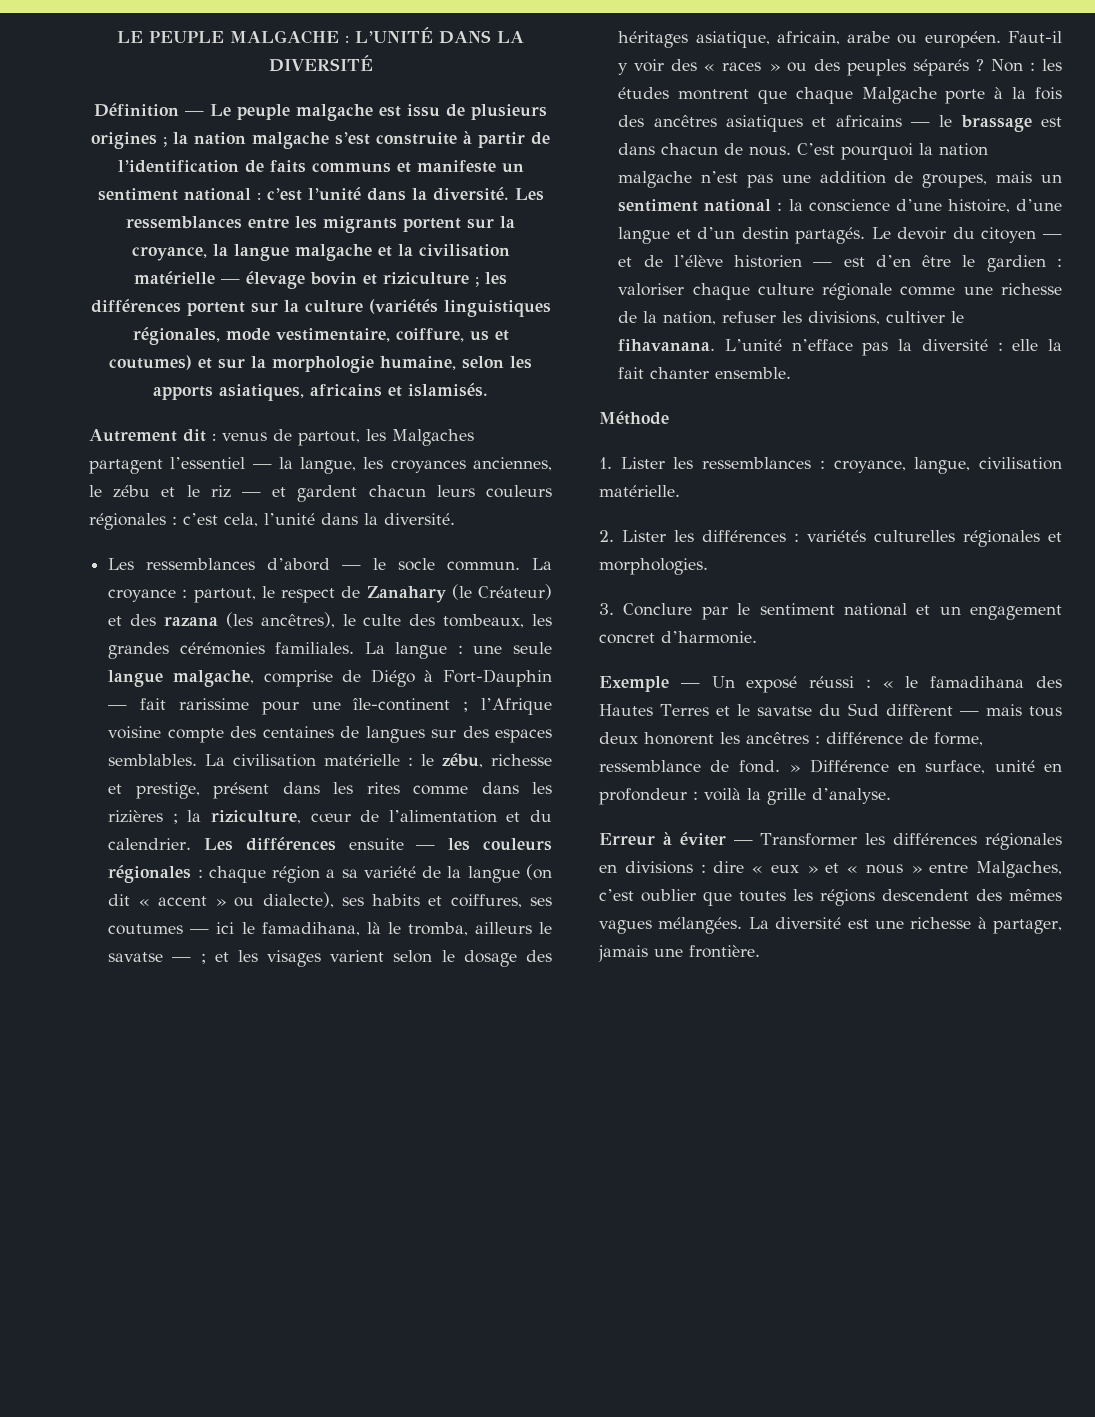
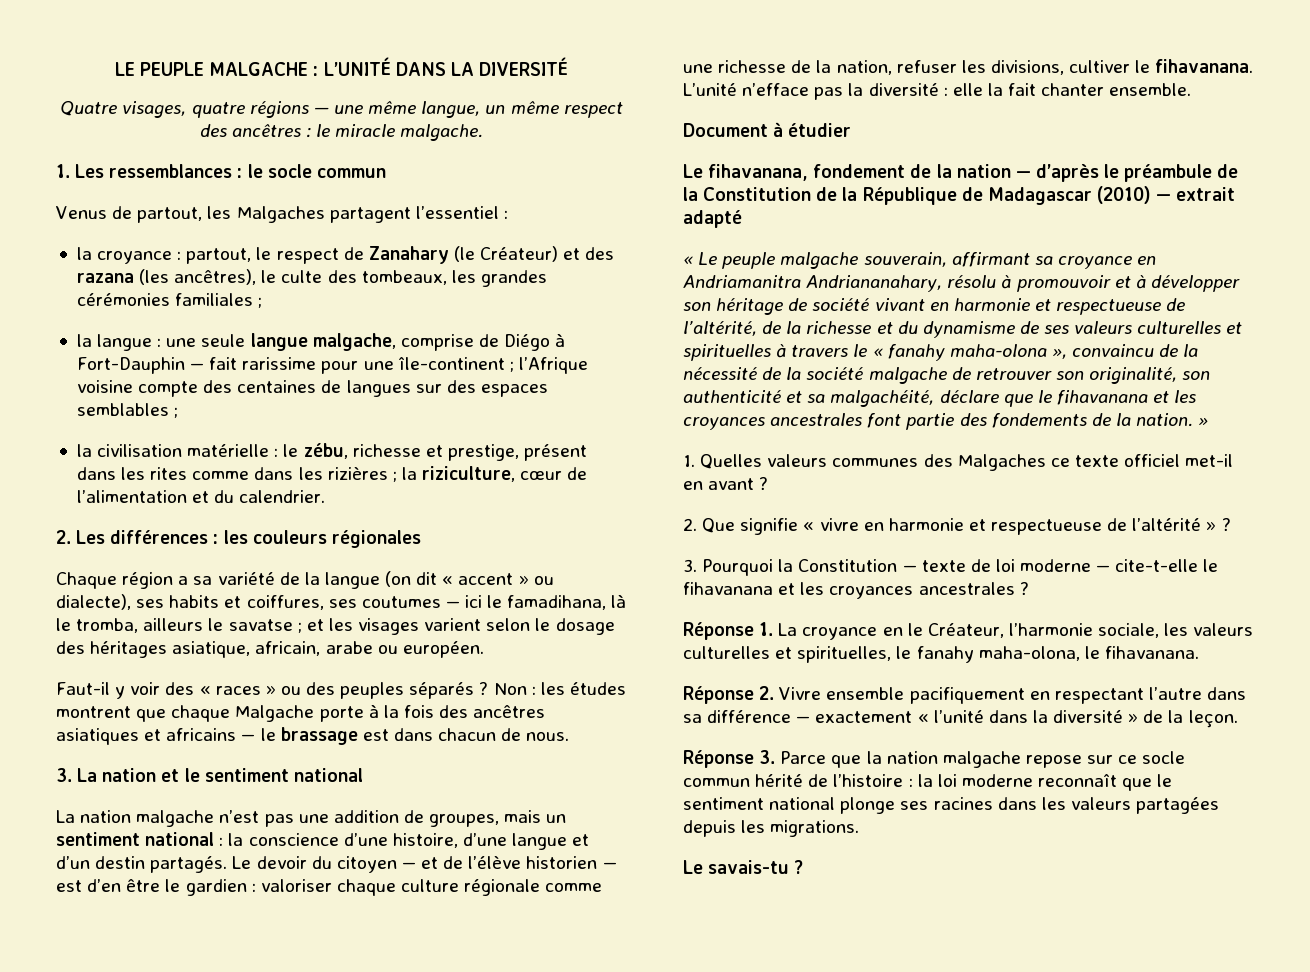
[94,103,547,121] [91,131,550,149] [117,160,524,173] [97,187,544,201] [126,216,515,233] [131,244,510,261] [134,271,507,289] [90,299,551,317] [132,327,509,345] [109,355,532,373] [153,383,488,401] [89,429,267,442] Définition — Le peuple malgache est issu de plusieurs origines ; la nation malgache s’est construite à partir de l’identification de faits communs et manifeste un sentiment national : c’est l’unité dans la diversité. Les ressemblances entre les migrants portent sur la croyance, la langue malgache et la civilisation matérielle — élevage bovin et riziculture ; les différences portent sur la culture (variétés linguistiques régionales, mode vestimentaire, coiffure, us et coutumes) et sur la morphologie humaine, selon les apports asiatiques, africains et islamisés. // Autrement dit : venus -> [60,101,623,118] [199,124,484,141] [56,164,386,178] [56,206,107,219] Quatre visages, quatre régions — une même langue, un même respect des ancêtres : le miracle malgache. // 1. Les ressemblances : le socle commun // Venus
[252,457,552,474] [89,485,552,502] [89,513,455,530] [108,558,552,571] — la langue, les croyances anciennes, le zébu et le riz — et gardent chacun leurs couleurs régionales : c’est cela, l’unité dans la diversité. // Les ressemblances d’abord — le socle commun. La -> [503,210,508,219] [76,247,92,260] : // la
[275,642,385,654] familiales. La -> [175,293,263,308] [76,334,92,347] familiales ; // la
[108,754,226,766] semblables. La -> [76,403,179,418] [76,444,92,457] semblables ; // la
(192, 844) none -> [56,530,71,544] // 2.
[348,838,436,850] ensuite — -> [213,534,219,544] :
[197,866,266,883] : chaque -> [56,572,117,589] // Chaque
[172,957,192,962] — -> (293, 625) none
(1001, 39) none -> (484, 649) //
[797,143,934,160] C’est pourquoi la -> [56,768,363,782] [56,810,75,823] // 3. La nation et le sentiment national // La
[599,411,669,425] [599,457,1062,474] [599,485,680,497] [599,530,1062,547] [599,558,708,575] [599,603,1062,620] [599,631,757,644] [599,676,1062,693] [599,703,1062,717] [599,732,983,746] [599,759,1062,774] [599,788,891,805] [599,832,1062,850] [599,861,1062,878] [599,889,1062,906] [599,917,1062,934] [598,945,760,962] Méthode // 1. Lister les ressemblances : croyance, langue, civilisation matérielle. // 2. Lister les différences : variétés culturelles régionales et morphologies. // 3. Conclure par le sentiment national et un engagement concret d’harmonie. // Exemple — Un exposé réussi : « le famadihana des Hautes Terres et le savatse du Sud diffèrent — mais tous deux honorent les ancêtres : différence de forme, ressemblance de fond. » Différence en surface, unité en profondeur : voilà la grille d’analyse. // Erreur à éviter — Transformer les différences régionales en divisions : dire « eux » et « nous » entre Malgaches, c’est oublier que toutes les régions descendent des mêmes vagues mélangées. La diversité est une richesse à partager, jamais une frontière. -> [683,122,852,137] [683,163,1239,182] [683,186,1236,205] [683,210,742,228] [683,252,1157,269] [683,275,1240,292] [683,298,1186,315] [683,321,1243,338] [683,344,1199,361] [683,367,1211,384] [683,390,1197,407] [683,413,1209,430] [683,454,1234,471] [683,477,769,490] [683,518,1231,535] [683,559,1219,576] [683,582,1029,599] [683,622,1254,640] [683,646,1199,663] [683,686,1247,704] [683,710,1238,728] [683,750,1186,768] [683,774,1173,791] [683,797,1220,814] [683,820,860,837] [683,860,804,874] Document à étudier // Le fihavanana, fondement de la nation — d’après le préambule de la Constitution de la République de Madagascar (2010) — extrait adapté // « Le peuple malgache souverain, affirmant sa croyance en Andriamanitra Andriananahary, résolu à promouvoir et à développer son héritage de société vivant en harmonie et respectueuse de l’altérité, de la richesse et du dynamisme de ses valeurs culturelles et spirituelles à travers le « fanahy maha-olona », convaincu de la nécessité de la société malgache de retrouver son originalité, son authenticité et sa malgachéité, déclare que le fihavanana et les croyances ancestrales font partie des fondements de la nation. » // 1. Quelles valeurs communes des Malgaches ce texte officiel met-il en avant ? // 2. Que signifie « vivre en harmonie et respectueuse de l’altérité » ? // 3. Pourquoi la Constitution — texte de loi moderne — cite-t-elle le fihavanana et les croyances ancestrales ? // Réponse 1. La croyance en le Créateur, l’harmonie sociale, les valeurs culturelles et spirituelles, le fanahy maha-olona, le fihavanana. // Réponse 2. Vivre ensemble pacifiquement en respectant l’autre dans sa différence — exactement « l’unité dans la diversité » de la leçon. // Réponse 3. Parce que la nation malgache repose sur ce socle commun hérité de l’histoire : la loi moderne reconnaît que le sentiment national plonge ses racines dans les valeurs partagées depuis les migrations. // Le savais-tu ?

